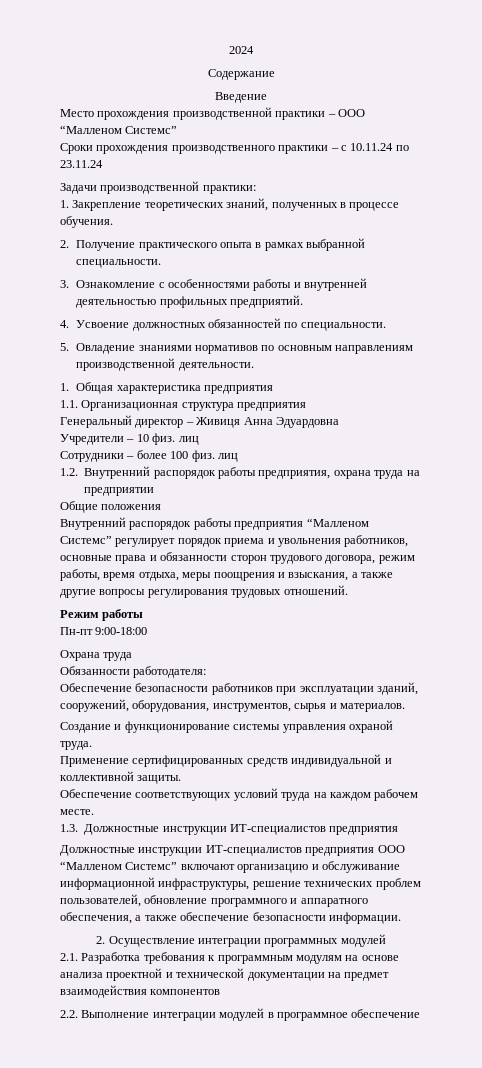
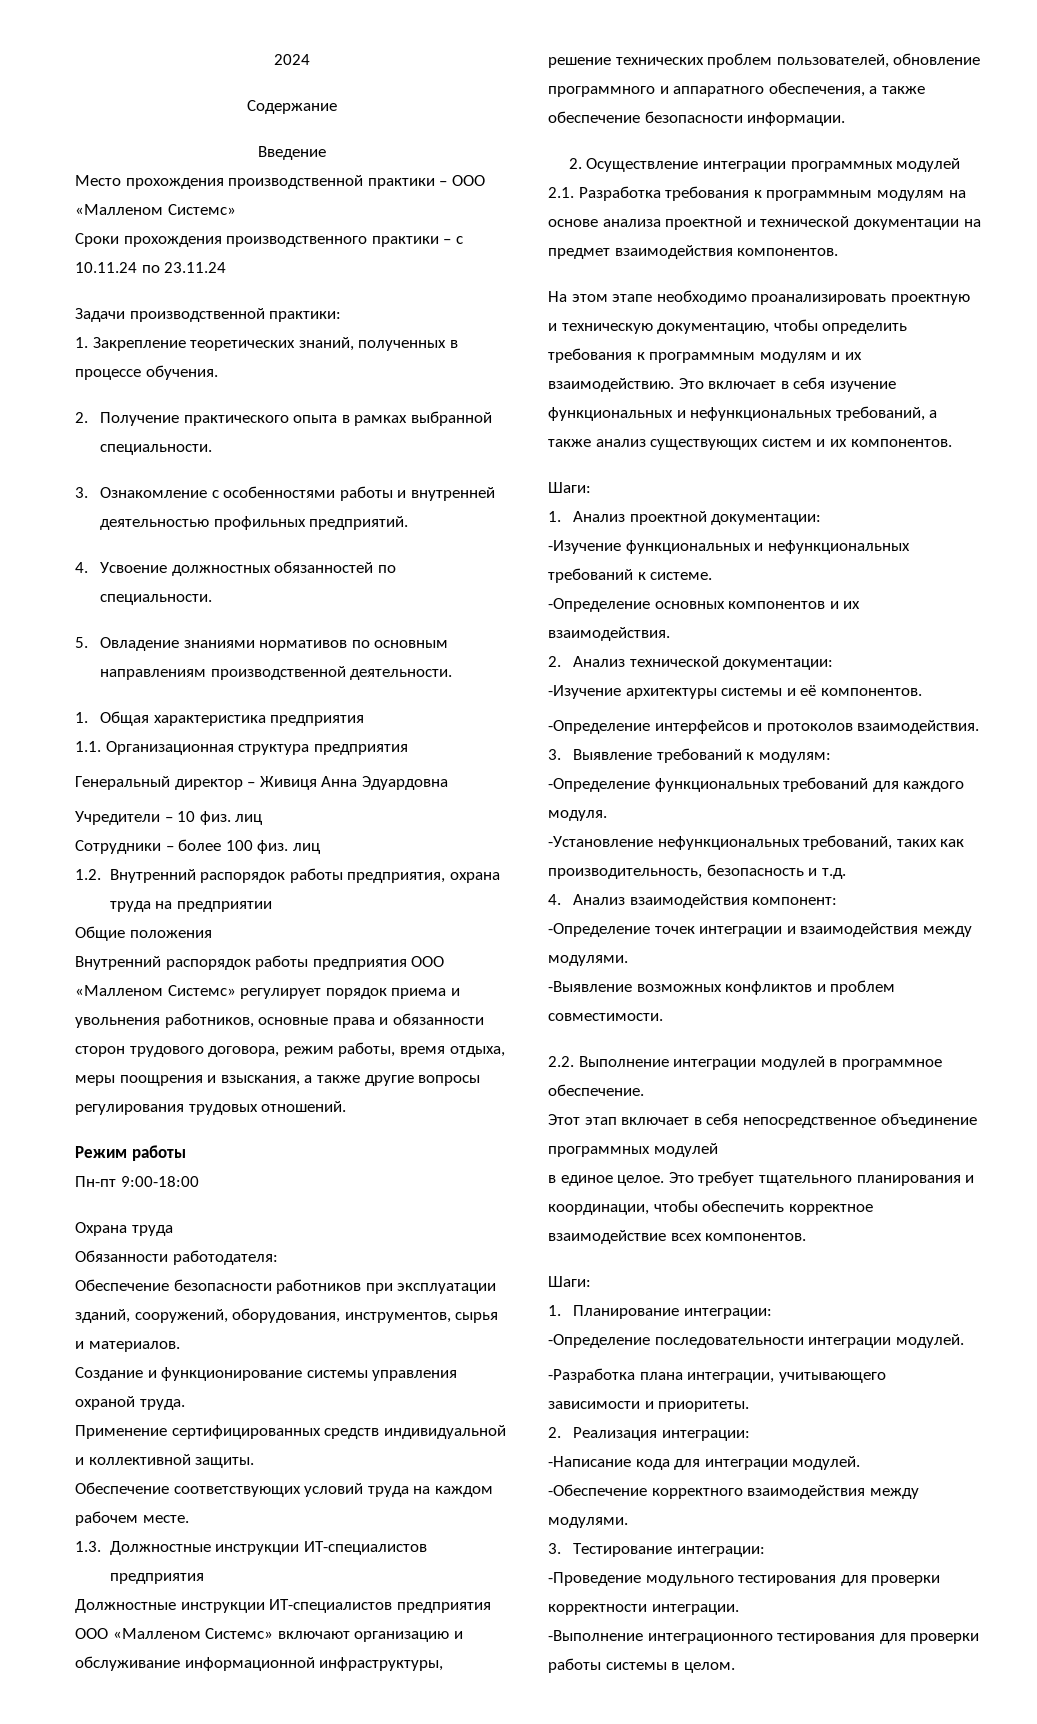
[60,125,178,134] “Малленом Системс” -> [75,204,236,215] «Малленом Системс»
[306,518,369,527] [60,536,112,544] “Малленом Системс” -> [411,956,445,967] [75,985,236,996] ООО «Малленом Системс»
[60,861,178,870] “Малленом Системс” -> [112,1628,274,1639] «Малленом Системс»
[150,989,221,995] компонентов -> [737,248,839,256] [548,290,970,305] [548,319,908,334] [548,348,862,363] [548,377,896,392] [548,406,938,421] [548,439,952,450] [548,482,591,493] [548,511,822,525] [548,540,910,554] [548,568,713,583] [548,598,861,612] [548,627,670,641] [548,656,834,670] [548,685,922,699] [548,720,980,734] [548,748,831,763] [548,777,965,792] [548,810,607,821] [548,835,965,850] [548,864,846,879] [548,894,838,908] [548,923,972,937] [548,955,628,966] [548,980,896,995] [548,1013,663,1021] компонентов. // На этом этапе необходимо проанализировать проектную и техническую документацию, чтобы определить требования к программным модулям и их взаимодействию. Это включает в себя изучение функциональных и нефункциональных требований, а также анализ существующих систем и их компонентов. // Шаги: // 1. Анализ проектной документации: // -Изучение функциональных и нефункциональных требований к системе. // -Определение основных компонентов и их взаимодействия. // 2. Анализ технической документации: // -Изучение архитектуры системы и её компонентов. // -Определение интерфейсов и протоколов взаимодействия. // 3. Выявление требований к модулям: // -Определение функциональных требований для каждого модуля. // -Установление нефункциональных требований, таких как производительность, безопасность и т.д. // 4. Анализ взаимодействия компонент: // -Определение точек интеграции и взаимодействия между модулями. // -Выявление возможных конфликтов и проблем совместимости.
[351,1009,421,1018] обеспечение -> [548,1084,644,1096] [548,1113,977,1128] [548,1143,718,1157] [548,1171,975,1186] [548,1200,873,1215] [548,1230,807,1244] [548,1276,591,1287] [548,1305,772,1319] [548,1334,964,1348] [548,1368,886,1383] [548,1401,750,1412] [548,1427,750,1441] [548,1456,861,1470] [548,1484,919,1499] [548,1517,628,1528] [548,1543,765,1557] [548,1572,941,1586] [548,1604,739,1615] [548,1630,980,1644] [548,1658,735,1673] обеспечение. // Этот этап включает в себя непосредственное объединение программных модулей // в единое целое. Это требует тщательного планирования и координации, чтобы обеспечить корректное взаимодействие всех компонентов. // Шаги: // 1. Планирование интеграции: // -Определение последовательности интеграции модулей. // -Разработка плана интеграции, учитывающего зависимости и приоритеты. // 2. Реализация интеграции: // -Написание кода для интеграции модулей. // -Обеспечение корректного взаимодействия между модулями. // 3. Тестирование интеграции: // -Проведение модульного тестирования для проверки корректности интеграции. // -Выполнение интеграционного тестирования для проверки работы системы в целом.

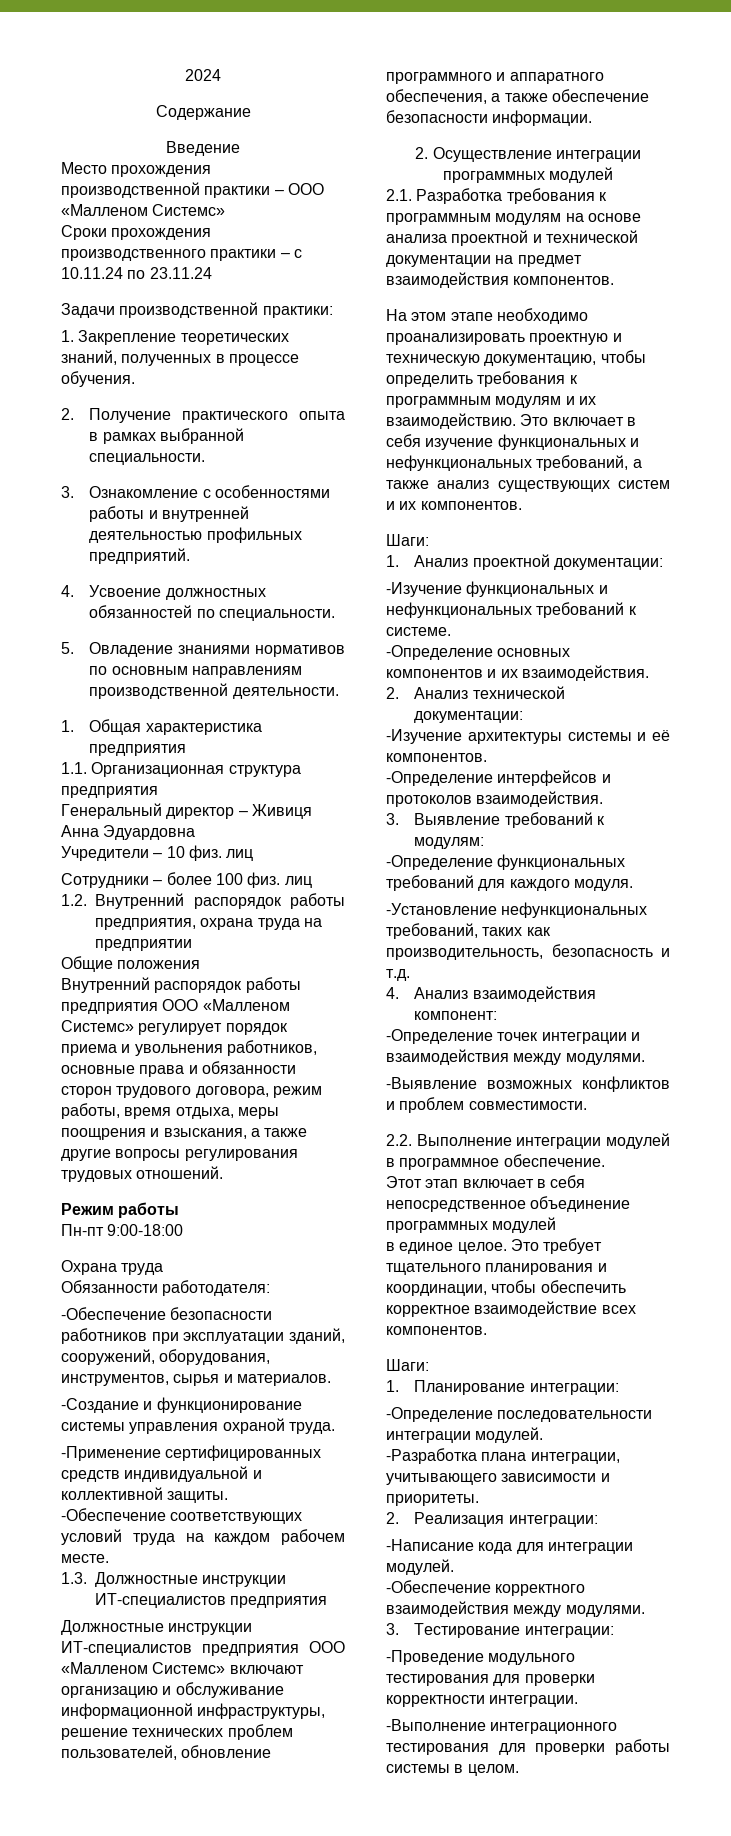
[75,1279,169,1291] Обеспечение -> [61,1307,166,1320] -Обеспечение
[75,1367,143,1381] Создание -> [61,1398,139,1413] -Создание
[75,1425,167,1439] Применение -> [61,1446,161,1461] -Применение
[75,1482,169,1494] Обеспечение -> [61,1508,166,1521] -Обеспечение

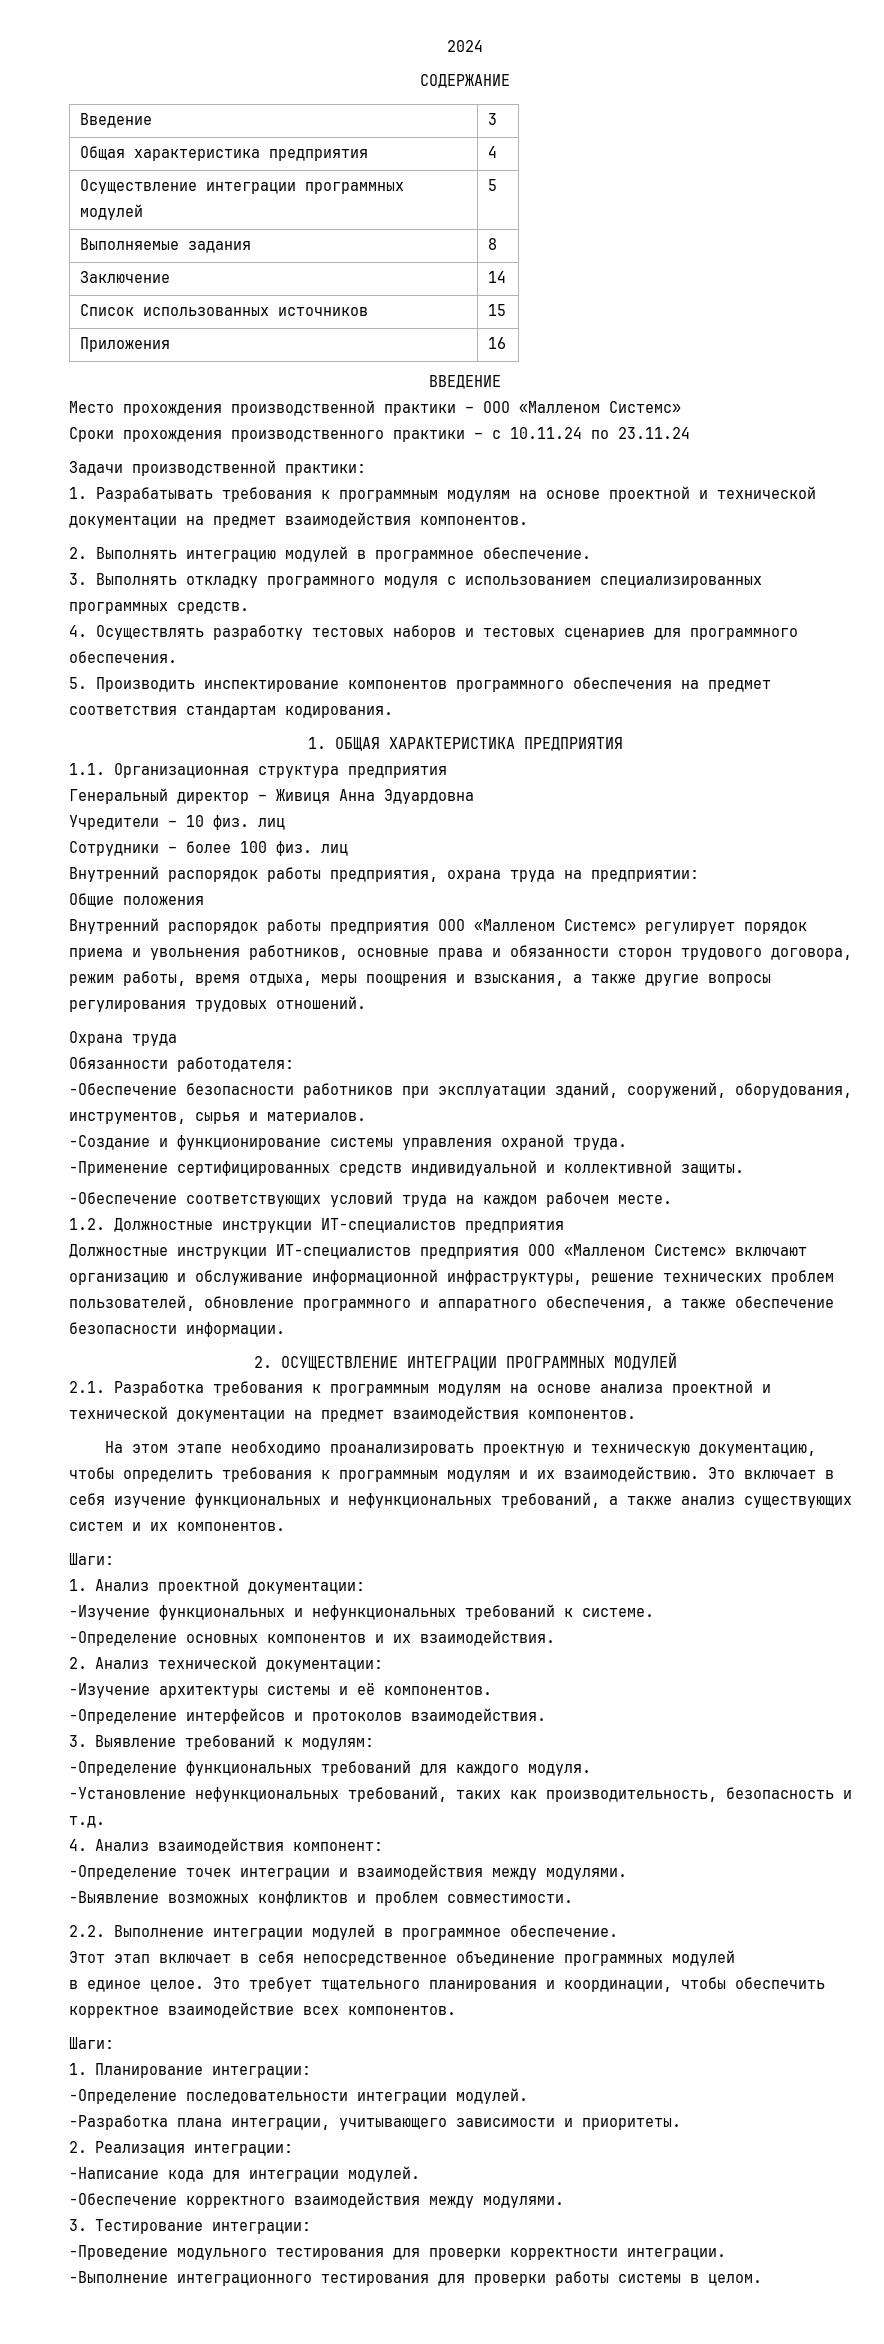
[155,105,251,120] [166,141,240,156] Содержание // Введение -> [420,74,510,88] [80,113,153,128] [488,113,498,125] [80,146,369,161] [488,146,498,158] [80,179,405,194] [80,204,144,220] [488,179,498,191] [80,238,252,253] [488,238,498,250] [80,271,171,283] [488,271,507,283] [80,304,369,316] [488,304,507,316] [80,337,171,352] [488,337,507,349] [429,375,501,389] СОДЕРЖАНИЕ // Введение | 3 // Общая характеристика предприятия | 4 // Осуществление интеграции программных модулей | 5 // Выполняемые задания | 8 // Заключение | 14 // Список использованных источников | 15 // Приложения | 16 // ВВЕДЕНИЕ
[78,330,289,345] [61,350,299,366] [61,371,135,387] [61,408,345,423] [89,428,245,444] [89,453,206,465] [61,485,331,498] [89,506,250,522] [89,527,302,543] [89,548,191,564] [61,585,266,600] [89,605,336,621] [61,642,345,657] [89,666,303,678] [89,683,339,699] [61,719,262,735] [89,744,187,756] Закрепление теоретических знаний, полученных в процессе обучения. // 2. Получение практического опыта в рамках выбранной специальности. // 3. Ознакомление с особенностями работы и внутренней деятельностью профильных предприятий. // 4. Усвоение должностных обязанностей по специальности. // 5. Овладение знаниями нормативов по основным направлениям производственной деятельности. // 1. Общая характеристика предприятия -> [96,486,816,502] [69,512,528,528] [69,546,591,562] [69,573,762,588] [69,602,249,614] [69,625,798,640] [69,651,177,663] [69,677,771,692] [69,706,393,718] [307,737,623,751] Разрабатывать требования к программным модулям на основе проектной и технической документации на предмет взаимодействия компонентов. // 2. Выполнять интеграцию модулей в программное обеспечение. // 3. Выполнять откладку программного модуля с использованием специализированных программных средств. // 4. Осуществлять разработку тестовых наборов и тестовых сценариев для программного обеспечения. // 5. Производить инспектирование компонентов программного обеспечения на предмет соответствия стандартам кодирования. // 1. ОБЩАЯ ХАРАКТЕРИСТИКА ПРЕДПРИЯТИЯ
[61,894,87,906] 1.2. -> (348, 850) none
[95,939,192,951] предприятии -> [591,870,699,882] предприятии:
[61,1202,180,1218] [61,1224,184,1236] // Режим работы // Пн-пт 9:00-18:00 -> (366, 1002) none
[61,1572,87,1584] 1.3. -> [69,1218,105,1230] 1.2.
[432,147,641,162] [442,167,614,183] Осуществление интеграции программных модулей -> [280,1352,677,1371] ОСУЩЕСТВЛЕНИЕ ИНТЕГРАЦИИ ПРОГРАММНЫХ МОДУЛЕЙ

